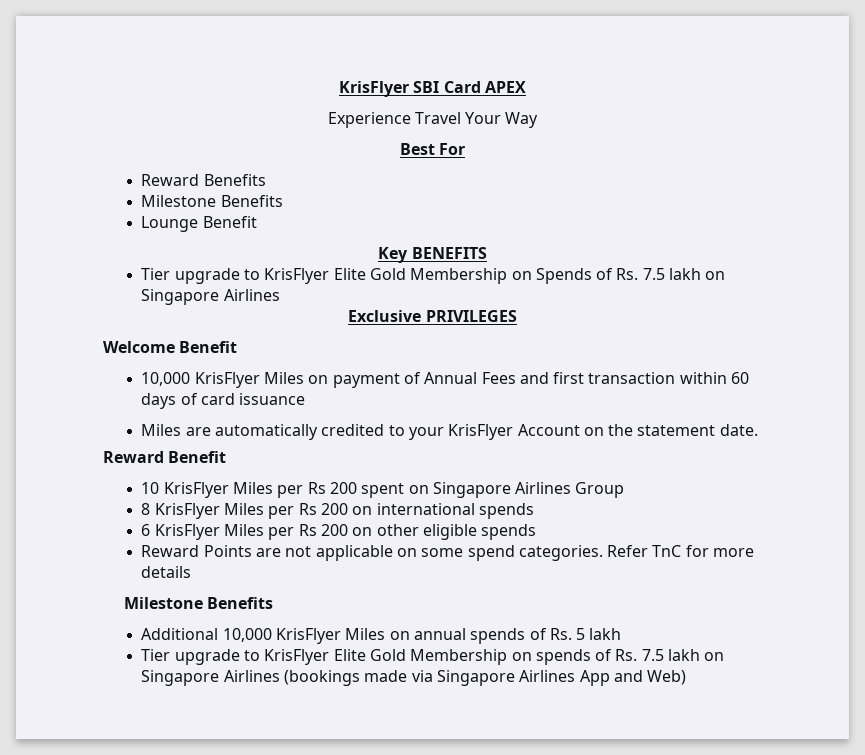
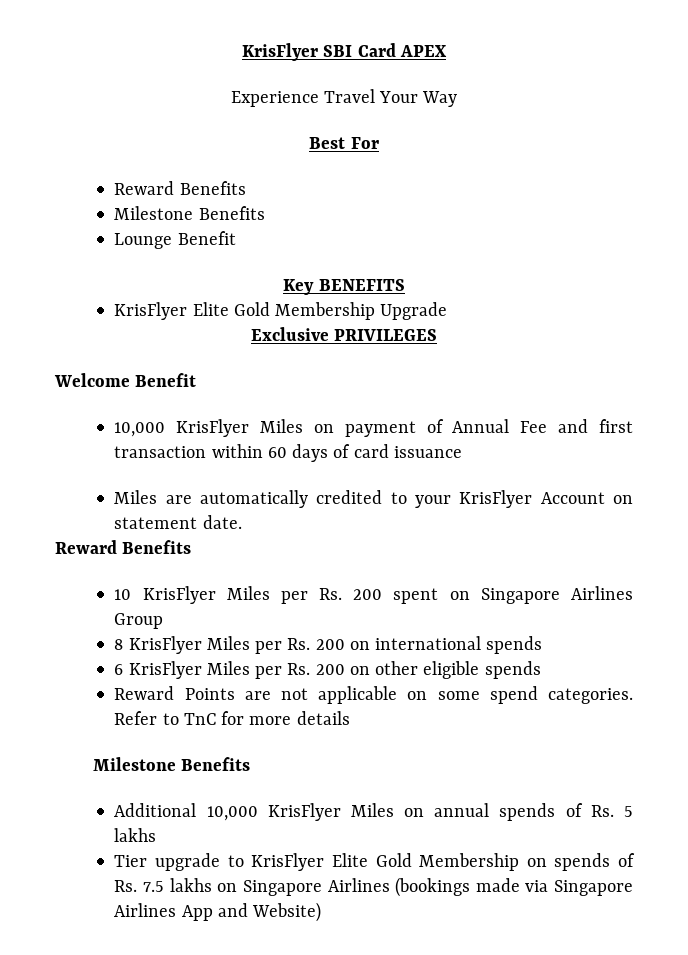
[141,268,726,284] [141,289,280,305] Tier upgrade to KrisFlyer Elite Gold Membership on Spends of Rs. 7.5 lakh on Singapore Airlines -> [114,302,448,320] KrisFlyer Elite Gold Membership Upgrade
[481,372,516,384] Fees -> [520,421,548,433] Fee
[608,424,634,436] the -> (633, 499) none
[168,451,227,463] Benefit -> [122,540,192,554] Benefits
[307,482,326,494] Rs -> [319,588,343,600] Rs.
[298,503,317,515] Rs -> [287,638,311,650] Rs.
[298,524,317,536] Rs -> [287,663,311,675] Rs.
(649, 551) none -> [162,713,179,725] to
[589,628,622,640] lakh -> [114,828,157,842] lakhs
[668,649,701,661] lakh -> [169,878,212,892] lakhs
[647,670,687,685] Web) -> [252,902,322,922] Website)

